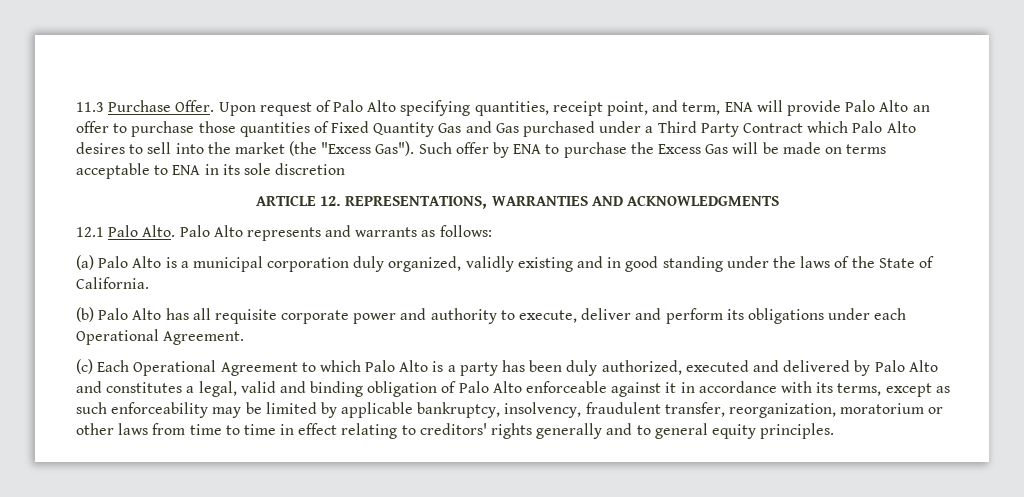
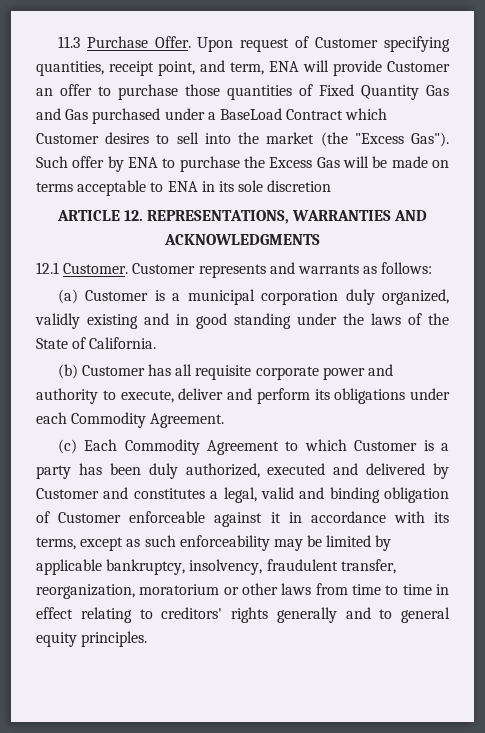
[333,100,397,112] Palo Alto -> [315,37,379,48] Customer
[845,100,909,112] Palo Alto -> [387,61,450,72] Customer
[657,121,916,137] Third Party Contract which Palo Alto -> [219,108,388,120] [36,133,99,144] BaseLoad Contract which Customer
[108,225,243,237] Palo Alto. Palo Alto -> [63,263,196,274] Customer. Customer
[98,256,162,268] Palo Alto -> [85,290,149,301] Customer
[98,308,162,320] Palo Alto -> [81,365,145,376] Customer
[76,329,159,345] Operational -> [71,412,147,428] Commodity
[133,360,217,376] Operational -> [124,439,200,455] Commodity
[365,360,429,372] Palo Alto -> [354,440,418,451] Customer
[874,360,938,372] Palo Alto -> [36,488,99,499] Customer
[458,381,522,393] Palo Alto -> [58,512,122,523] Customer

